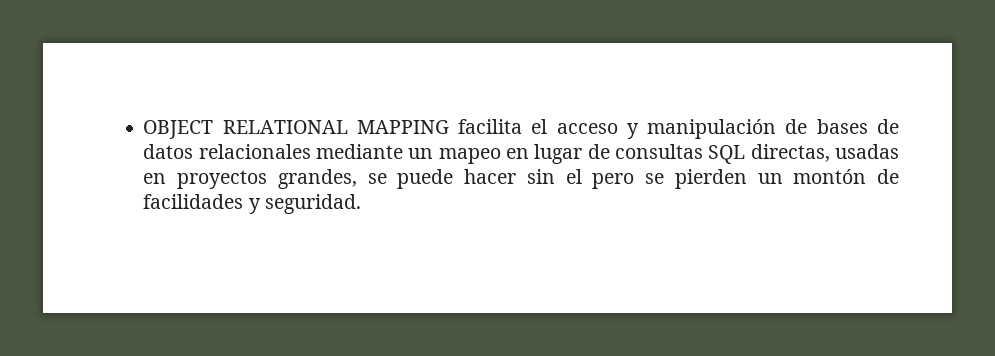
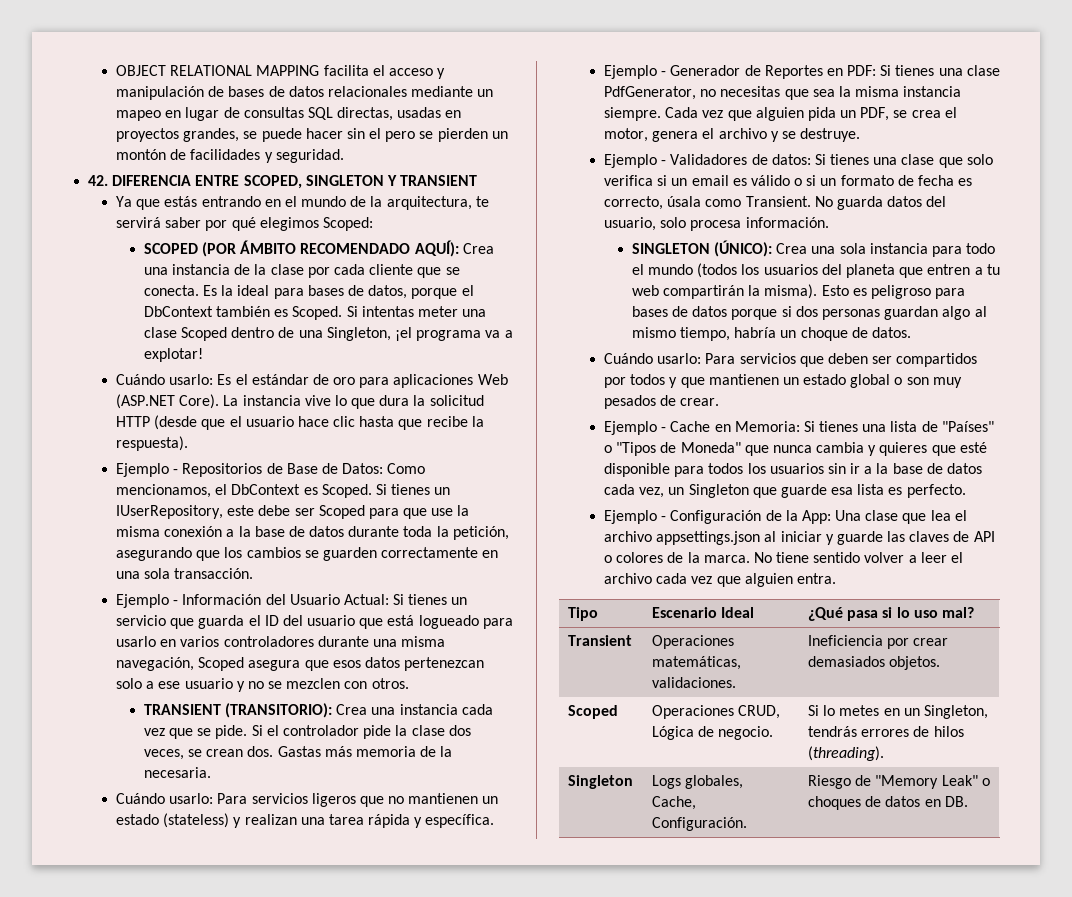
(361, 204) none -> [88,175,478,189] [115,196,489,210] [115,217,373,231] [143,240,494,257] [143,264,460,278] [143,285,474,299] [143,306,487,320] [143,327,513,341] [143,348,203,362] [115,374,508,388] [115,394,484,409] [115,415,484,430] [115,436,188,451] [115,463,426,477] [115,484,451,498] [115,505,470,519] [115,526,509,540] [115,547,499,561] [115,568,254,579] [115,594,468,608] [115,615,513,629] [115,636,446,647] [115,657,485,671] [115,678,409,692] [143,703,493,718] [143,725,471,739] [143,746,453,760] [143,767,211,778] [115,793,499,807] [115,813,495,828] [603,65,1000,79] [603,86,962,100] [603,107,957,121] [603,128,861,142] [603,154,993,168] [603,175,973,186] [603,196,947,210] [603,217,829,231] [631,240,996,257] [631,263,1000,278] [631,284,966,299] [631,306,987,320] [631,327,911,341] [603,353,978,367] [603,374,962,388] [603,395,720,409] [603,421,994,435] [603,442,987,456] [603,463,982,477] [603,484,966,498] [603,510,967,524] [603,531,995,545] [603,552,963,563] [603,573,836,587] [568,607,599,621] [652,607,755,618] [808,607,975,621] [568,635,633,646] [652,635,735,649] [652,656,742,670] [652,677,737,688] [808,635,949,649] [808,656,941,670] [568,705,619,719] [652,705,781,719] [652,726,774,740] [808,705,989,719] [808,726,964,737] [808,746,885,761] [568,775,634,789] [652,775,744,789] [652,796,697,810] [652,817,748,831] [808,775,990,789] [808,796,968,810] // 42. DIFERENCIA ENTRE SCOPED, SINGLETON Y TRANSIENT // Ya que estás entrando en el mundo de la arquitectura, te servirá saber por qué elegimos Scoped: // SCOPED (POR ÁMBITO RECOMENDADO AQUÍ): Crea una instancia de la clase por cada cliente que se conecta. Es la ideal para bases de datos, porque el DbContext también es Scoped. Si intentas meter una clase Scoped dentro de una Singleton, ¡el programa va a explotar! // Cuándo usarlo: Es el estándar de oro para aplicaciones Web (ASP.NET Core). La instancia vive lo que dura la solicitud HTTP (desde que el usuario hace clic hasta que recibe la respuesta). // Ejemplo - Repositorios de Base de Datos: Como mencionamos, el DbContext es Scoped. Si tienes un IUserRepository, este debe ser Scoped para que use la misma conexión a la base de datos durante toda la petición, asegurando que los cambios se guarden correctamente en una sola transacción. // Ejemplo - Información del Usuario Actual: Si tienes un servicio que guarda el ID del usuario que está logueado para usarlo en varios controladores durante una misma navegación, Scoped asegura que esos datos pertenezcan solo a ese usuario y no se mezclen con otros. // TRANSIENT (TRANSITORIO): Crea una instancia cada vez que se pide. Si el controlador pide la clase dos veces, se crean dos. Gastas más memoria de la necesaria. // Cuándo usarlo: Para servicios ligeros que no mantienen un estado (stateless) y realizan una tarea rápida y específica. // Ejemplo - Generador de Reportes en PDF: Si tienes una clase PdfGenerator, no necesitas que sea la misma instancia siempre. Cada vez que alguien pida un PDF, se crea el motor, genera el archivo y se destruye. // Ejemplo - Validadores de datos: Si tienes una clase que solo verifica si un email es válido o si un formato de fecha es correcto, úsala como Transient. No guarda datos del usuario, solo procesa información. // SINGLETON (ÚNICO): Crea una sola instancia para todo el mundo (todos los usuarios del planeta que entren a tu web compartirán la misma). Esto es peligroso para bases de datos porque si dos personas guardan algo al mismo tiempo, habría un choque de datos. // Cuándo usarlo: Para servicios que deben ser compartidos por todos y que mantienen un estado global o son muy pesados de crear. // Ejemplo - Cache en Memoria: Si tienes una lista de "Países" o "Tipos de Moneda" que nunca cambia y quieres que esté disponible para todos los usuarios sin ir a la base de datos cada vez, un Singleton que guarde esa lista es perfecto. // Ejemplo - Configuración de la App: Una clase que lea el archivo appsettings.json al iniciar y guarde las claves de API o colores de la marca. No tiene sentido volver a leer el archivo cada vez que alguien entra. // Tipo | Escenario Ideal | ¿Qué pasa si lo uso mal? // Transient | Operaciones matemáticas, validaciones. | Ineficiencia por crear demasiados objetos. // Scoped | Operaciones CRUD, Lógica de negocio. | Si lo metes en un Singleton, tendrás errores de hilos (threading). // Singleton | Logs globales, Cache, Configuración. | Riesgo de "Memory Leak" o choques de datos en DB.

